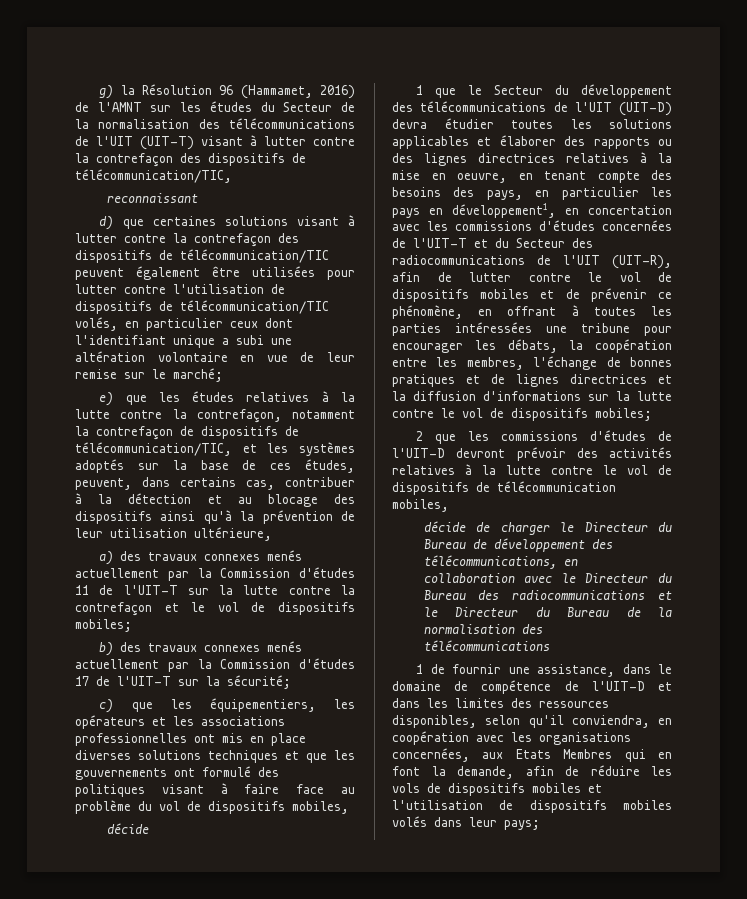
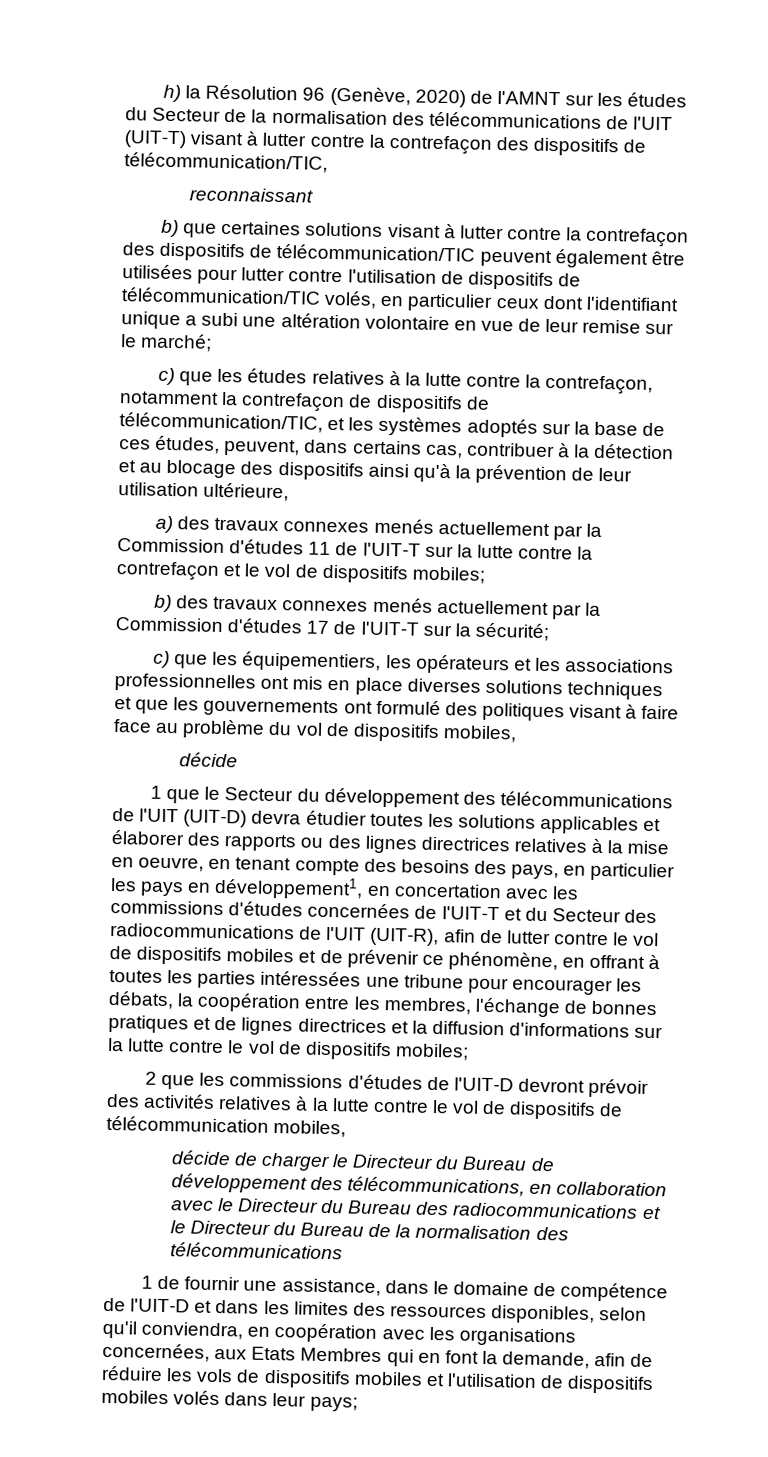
[99,85,114,99] g) -> [163,84,182,103] h)
[240,85,355,99] (Hammamet, 2016) -> [329,86,466,108] (Genève, 2020)
[99,216,114,230] d) -> [161,219,180,238] b)
[99,392,114,406] e) -> [158,367,176,386] c)

